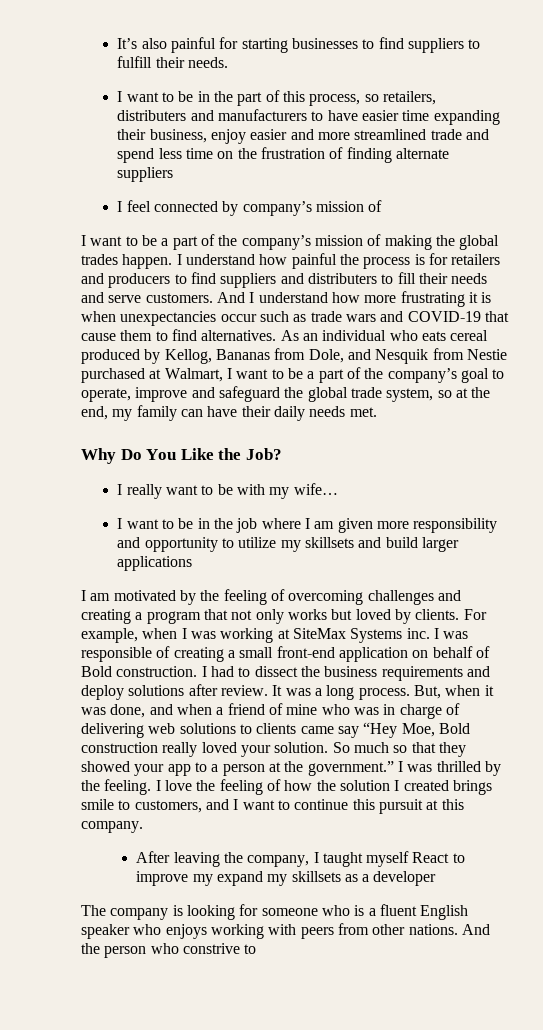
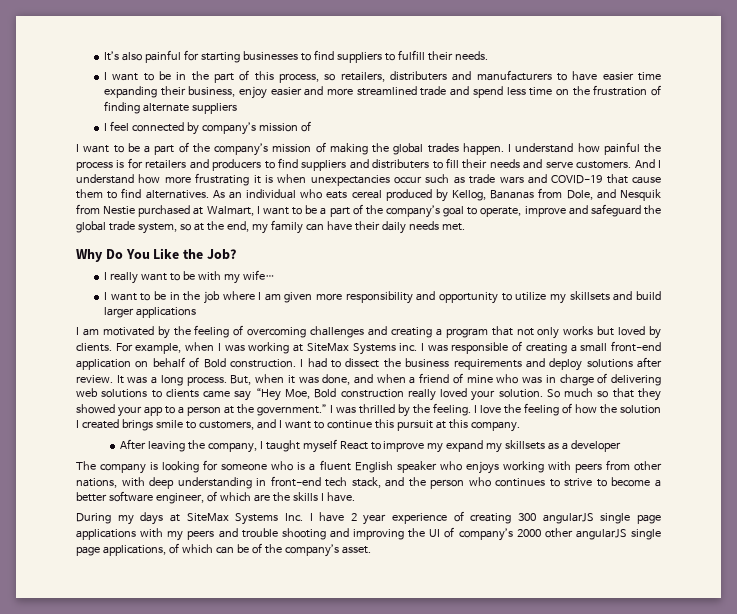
[408,924,490,935] [81,943,257,958] nations. And the person who constrive to -> [76,476,661,489] [76,491,355,504] [76,511,661,525] [76,527,661,541] [76,543,371,557] nations, with deep understanding in front-end tech stack, and the person who continues to strive to become a better software engineer, of which are the skills I have. // During my days at SiteMax Systems Inc. I have 2 year experience of creating 300 angularJS single page applications with my peers and trouble shooting and improving the UI of company’s 2000 other angularJS single page applications, of which can be of the company’s asset.

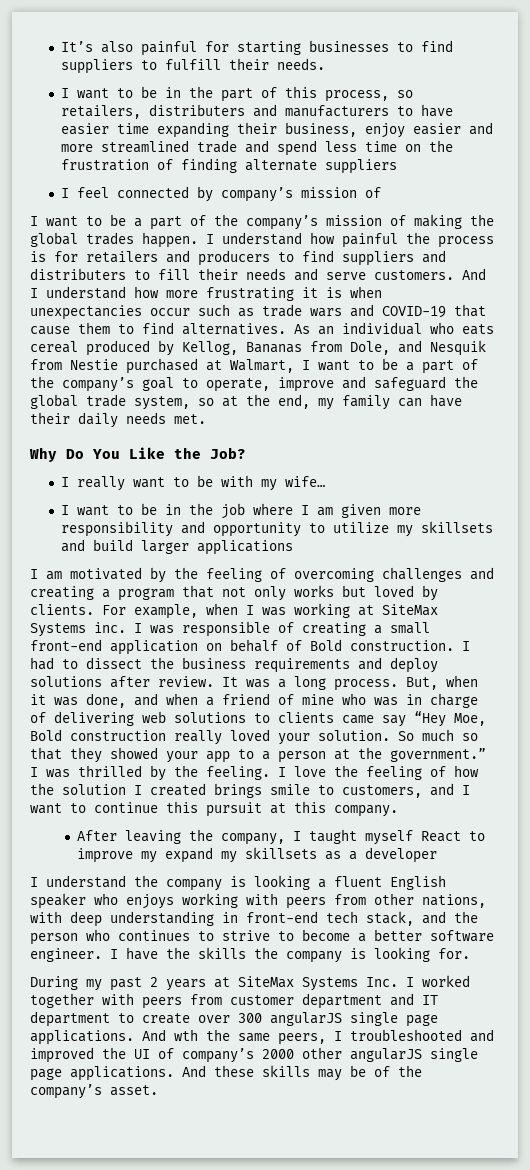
[76,460,306,474] The company is looking for someone who is -> [30,875,310,891] I understand the company is looking
[155,491,355,504] engineer, of which are the skills I have. -> [30,947,470,963] engineer. I have the skills the company is looking for.
[140,512,164,525] days -> [110,977,206,991] past 2 years
[319,511,661,525] [76,528,404,541] have 2 year experience of creating 300 angularJS single page applications with my peers and trouble shooting and improving -> [422,975,470,987] [30,993,438,1009] [30,1011,438,1027] [30,1029,494,1045] [30,1047,94,1063] worked together with peers from customer department and IT department to create over 300 angularJS single page applications. And wth the same peers, I troubleshooted and improved
[102,543,234,556] applications, of which can -> [70,1065,342,1081] applications. And these skills may

